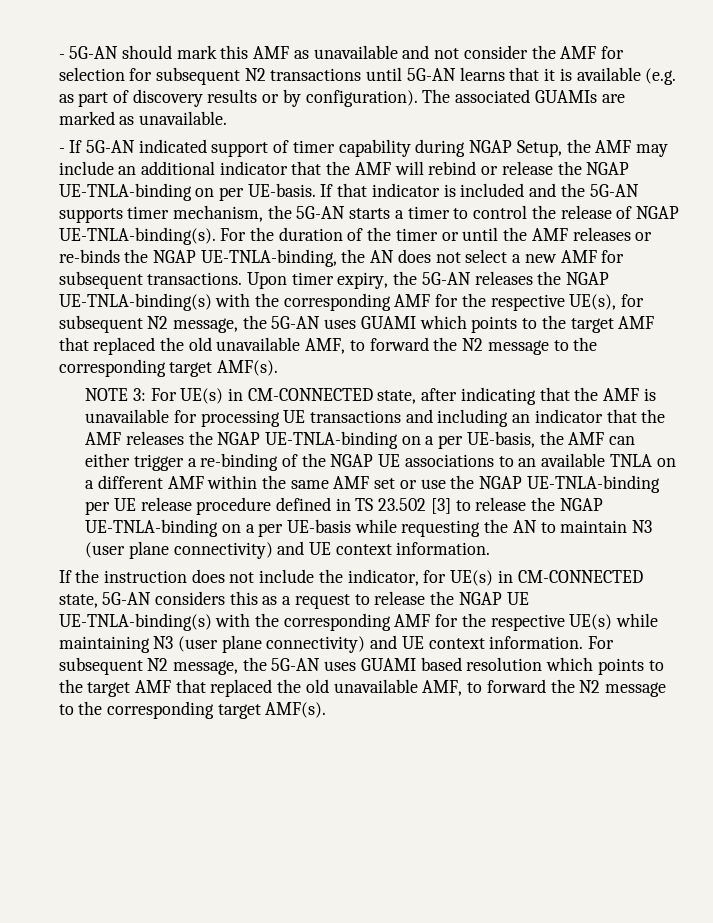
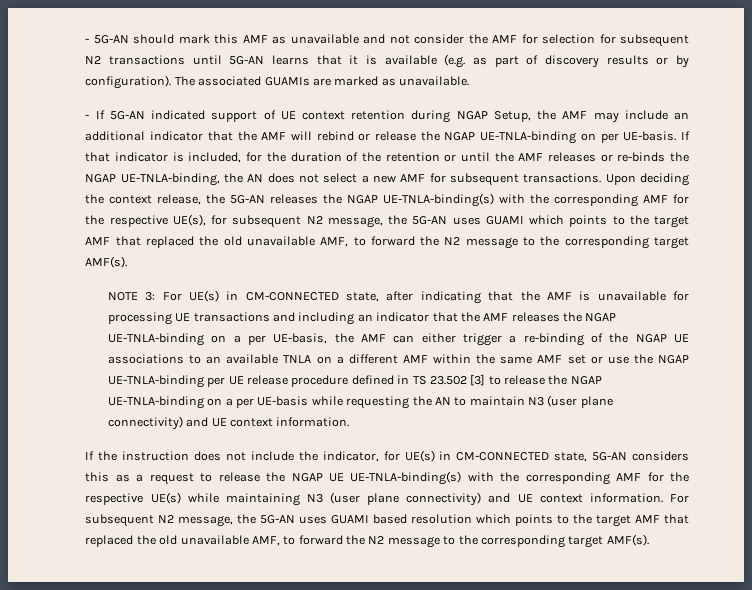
[292,139,411,157] timer capability -> [280,110,406,120] UE context retention
[460,183,639,197] [58,205,679,223] [58,227,247,245] included and the 5G-AN supports timer mechanism, the 5G-AN starts a timer to control the release of NGAP UE-TNLA-binding(s). For -> [188,152,263,163] included, for
[395,228,438,241] timer -> [385,152,440,162] retention
[291,272,389,289] timer expiry, -> [640,173,689,186] [85,194,202,205] deciding the context release,

